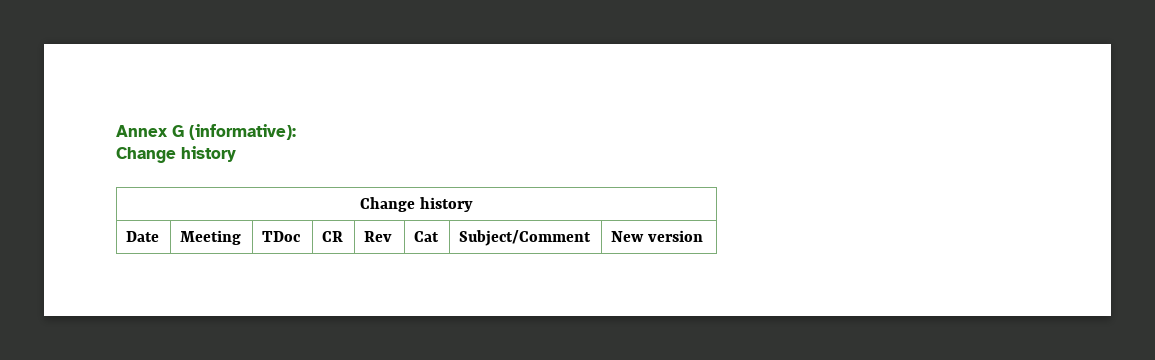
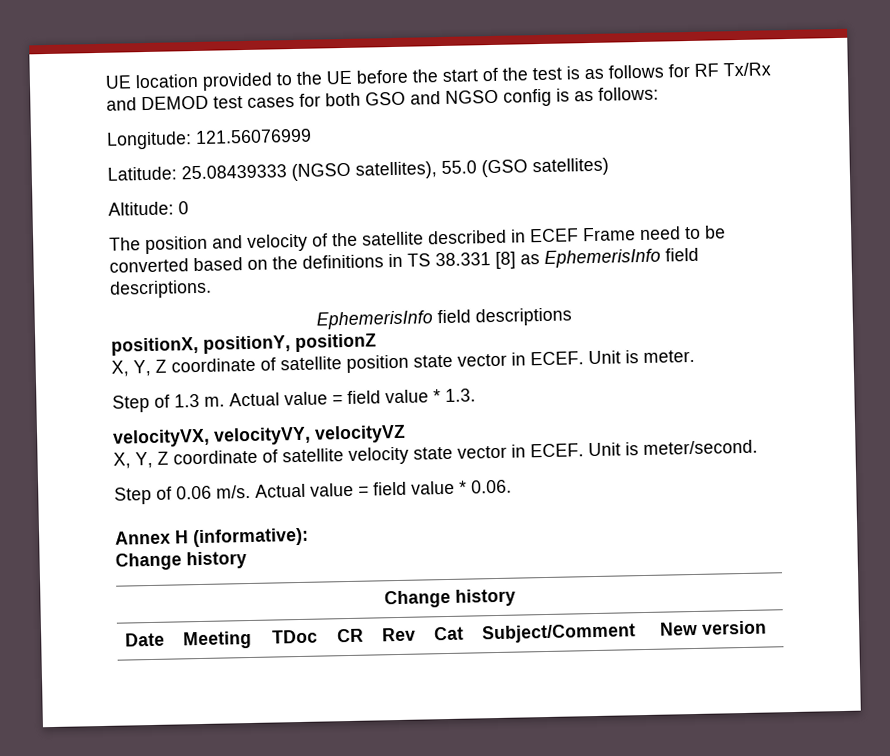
[116,125,184,137] Annex G -> [105,62,771,91] [106,86,659,111] [106,128,312,150] [107,157,609,182] [108,201,189,216] [109,225,726,255] [109,247,699,273] [109,279,212,299] [315,307,572,330] [111,333,377,356] [111,349,695,377] [112,388,476,413] [112,424,406,448] [113,439,758,469] [114,479,512,505] [115,530,189,545] UE location provided to the UE before the start of the test is as follows for RF Tx/Rx and DEMOD test cases for both GSO and NGSO config is as follows: // Longitude: 121.56076999 // Latitude: 25.08439333 (NGSO satellites), 55.0 (GSO satellites) // Altitude: 0 // The position and velocity of the satellite described in ECEF Frame need to be converted based on the definitions in TS 38.331 [8] as EphemerisInfo field descriptions. // EphemerisInfo field descriptions // positionX, positionY, positionZ // X, Y, Z coordinate of satellite position state vector in ECEF. Unit is meter. // Step of 1.3 m. Actual value = field value * 1.3. // velocityVX, velocityVY, velocityVZ // X, Y, Z coordinate of satellite velocity state vector in ECEF. Unit is meter/second. // Step of 0.06 m/s. Actual value = field value * 0.06. // Annex H

